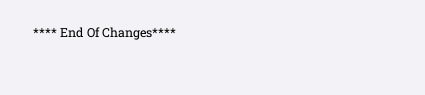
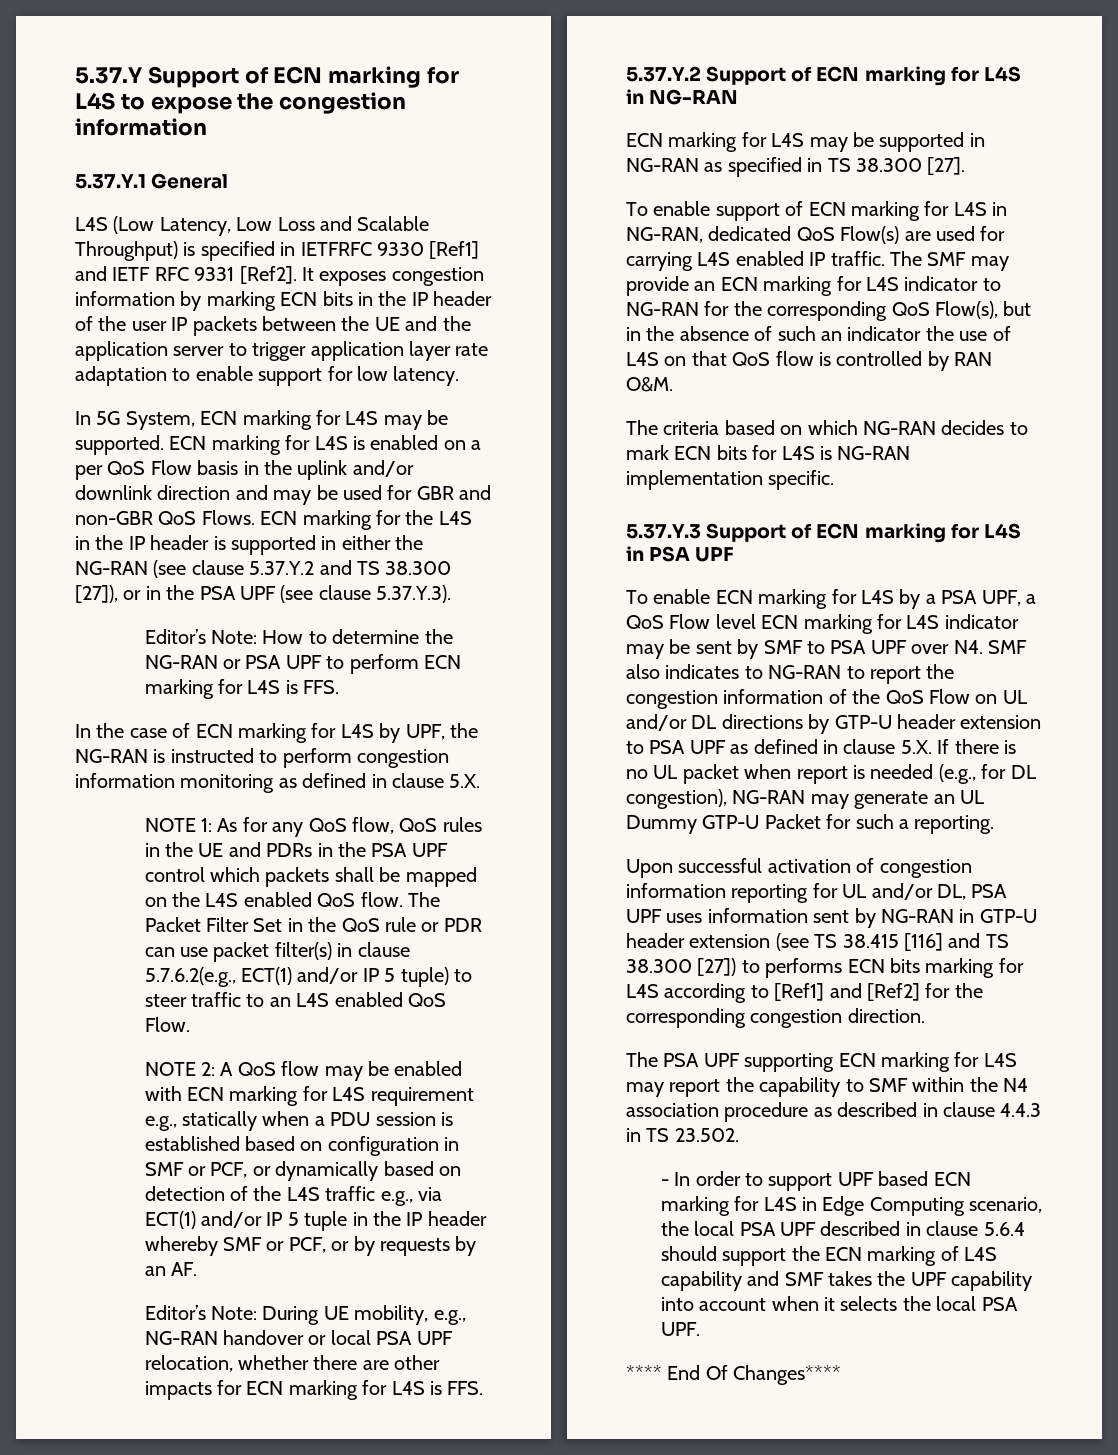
(33, 32) none -> [75,66,460,88] [75,92,407,114] [75,118,207,136] [75,173,229,189] [75,216,430,236] [75,241,480,261] [75,266,484,286] [75,291,493,311] [75,316,471,336] [75,341,489,361] [75,366,460,386] [75,410,449,430] [75,435,482,455] [75,460,414,480] [75,485,492,505] [75,510,472,530] [75,535,424,555] [75,560,452,578] [75,585,452,603] [144,629,453,644] [144,654,462,674] [144,679,340,699] [75,723,478,743] [75,748,449,768] [75,773,481,793] [144,817,482,837] [144,842,448,857] [144,867,477,887] [144,892,441,907] [144,917,482,932] [144,942,410,962] [144,967,472,987] [144,992,447,1007] [144,1017,190,1032] [144,1061,463,1081] [144,1086,474,1106] [144,1111,454,1131] [144,1136,460,1156] [144,1161,462,1181] [144,1186,443,1206] [144,1211,487,1231] [144,1236,477,1256] [144,1262,198,1276] [144,1305,466,1325] [144,1330,453,1345] [144,1355,441,1372] [144,1380,484,1400] [626,66,1021,86] [626,89,739,105] [626,132,985,152] [626,157,966,177] [626,201,1008,221] [626,226,1006,244] [626,251,1009,271] [626,276,1001,296] [626,301,1032,321] [626,326,1011,341] [626,351,993,371] [626,377,673,392] [626,420,1028,435] [626,445,911,460] [626,470,835,490] [626,523,1021,543] [626,546,735,562] [626,589,1036,609] [626,614,1019,634] [626,639,1027,659] [626,664,955,684] [626,689,1027,709] [626,714,1042,734] [626,739,1016,754] [626,764,1036,784] [626,789,984,809] [626,814,995,834] [626,858,972,878] [626,883,1008,903] [626,908,1037,928] [626,933,1009,951] [626,958,1024,978] [626,983,983,1003] [626,1008,925,1028] [626,1052,1017,1072] [626,1077,1029,1097] [626,1102,1042,1122] [626,1128,739,1142] [660,1171,971,1191] [660,1196,1043,1216] [660,1221,1025,1236] [660,1246,998,1266] [660,1271,1033,1291] [660,1296,1018,1311] [660,1322,700,1336] 5.37.Y Support of ECN marking for L4S to expose the congestion information // 5.37.Y.1 General // L4S (Low Latency, Low Loss and Scalable Throughput) is specified in IETFRFC 9330 [Ref1] and IETF RFC 9331 [Ref2]. It exposes congestion information by marking ECN bits in the IP header of the user IP packets between the UE and the application server to trigger application layer rate adaptation to enable support for low latency. // In 5G System, ECN marking for L4S may be supported. ECN marking for L4S is enabled on a per QoS Flow basis in the uplink and/or downlink direction and may be used for GBR and non-GBR QoS Flows. ECN marking for the L4S in the IP header is supported in either the NG-RAN (see clause 5.37.Y.2 and TS 38.300 [27]), or in the PSA UPF (see clause 5.37.Y.3). // Editor’s Note: How to determine the NG-RAN or PSA UPF to perform ECN marking for L4S is FFS. // In the case of ECN marking for L4S by UPF, the NG-RAN is instructed to perform congestion information monitoring as defined in clause 5.X. // NOTE 1: As for any QoS flow, QoS rules in the UE and PDRs in the PSA UPF control which packets shall be mapped on the L4S enabled QoS flow. The Packet Filter Set in the QoS rule or PDR can use packet filter(s) in clause 5.7.6.2(e.g., ECT(1) and/or IP 5 tuple) to steer traffic to an L4S enabled QoS Flow. // NOTE 2: A QoS flow may be enabled with ECN marking for L4S requirement e.g., statically when a PDU session is established based on configuration in SMF or PCF, or dynamically based on detection of the L4S traffic e.g., via ECT(1) and/or IP 5 tuple in the IP header whereby SMF or PCF, or by requests by an AF. // Editor’s Note: During UE mobility, e.g., NG-RAN handover or local PSA UPF relocation, whether there are other impacts for ECN marking for L4S is FFS. // 5.37.Y.2 Support of ECN marking for L4S in NG-RAN // ECN marking for L4S may be supported in NG-RAN as specified in TS 38.300 [27]. // To enable support of ECN marking for L4S in NG-RAN, dedicated QoS Flow(s) are used for carrying L4S enabled IP traffic. The SMF may provide an ECN marking for L4S indicator to NG-RAN for the corresponding QoS Flow(s), but in the absence of such an indicator the use of L4S on that QoS flow is controlled by RAN O&M. // The criteria based on which NG-RAN decides to mark ECN bits for L4S is NG-RAN implementation specific. // 5.37.Y.3 Support of ECN marking for L4S in PSA UPF // To enable ECN marking for L4S by a PSA UPF, a QoS Flow level ECN marking for L4S indicator may be sent by SMF to PSA UPF over N4. SMF also indicates to NG-RAN to report the congestion information of the QoS Flow on UL and/or DL directions by GTP-U header extension to PSA UPF as defined in clause 5.X. If there is no UL packet when report is needed (e.g., for DL congestion), NG-RAN may generate an UL Dummy GTP-U Packet for such a reporting. // Upon successful activation of congestion information reporting for UL and/or DL, PSA UPF uses information sent by NG-RAN in GTP-U header extension (see TS 38.415 [116] and TS 38.300 [27]) to performs ECN bits marking for L4S according to [Ref1] and [Ref2] for the corresponding congestion direction. // The PSA UPF supporting ECN marking for L4S may report the capability to SMF within the N4 association procedure as described in clause 4.4.3 in TS 23.502. // - In order to support UPF based ECN marking for L4S in Edge Computing scenario, the local PSA UPF described in clause 5.6.4 should support the ECN marking of L4S capability and SMF takes the UPF capability into account when it selects the local PSA UPF. //

